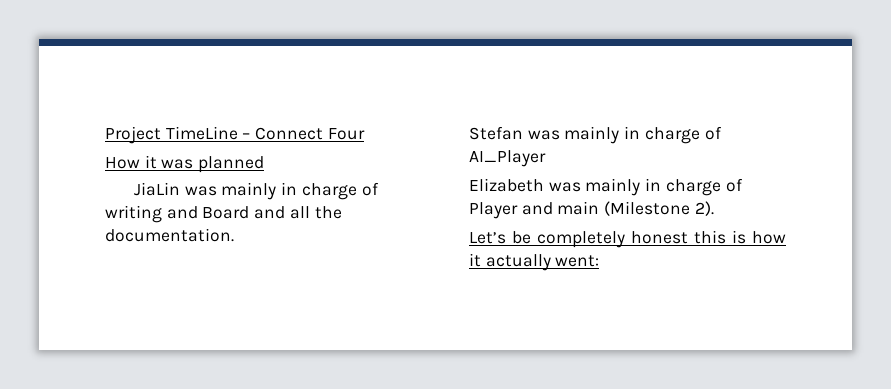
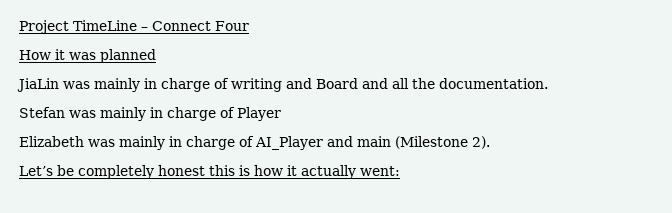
[469,150,546,167] AI_Player -> [237,107,281,121] Player
[469,202,518,219] Player -> [255,136,323,150] AI_Player

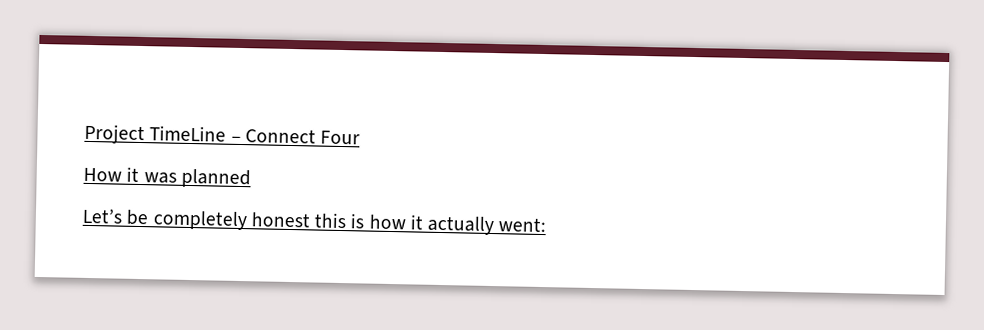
[17,78,548,92] [19,107,281,121] [19,136,490,150] // JiaLin was mainly in charge of writing and Board and all the documentation. // Stefan was mainly in charge of Player // Elizabeth was mainly in charge of AI_Player and main (Milestone 2). -> (251, 178) none

